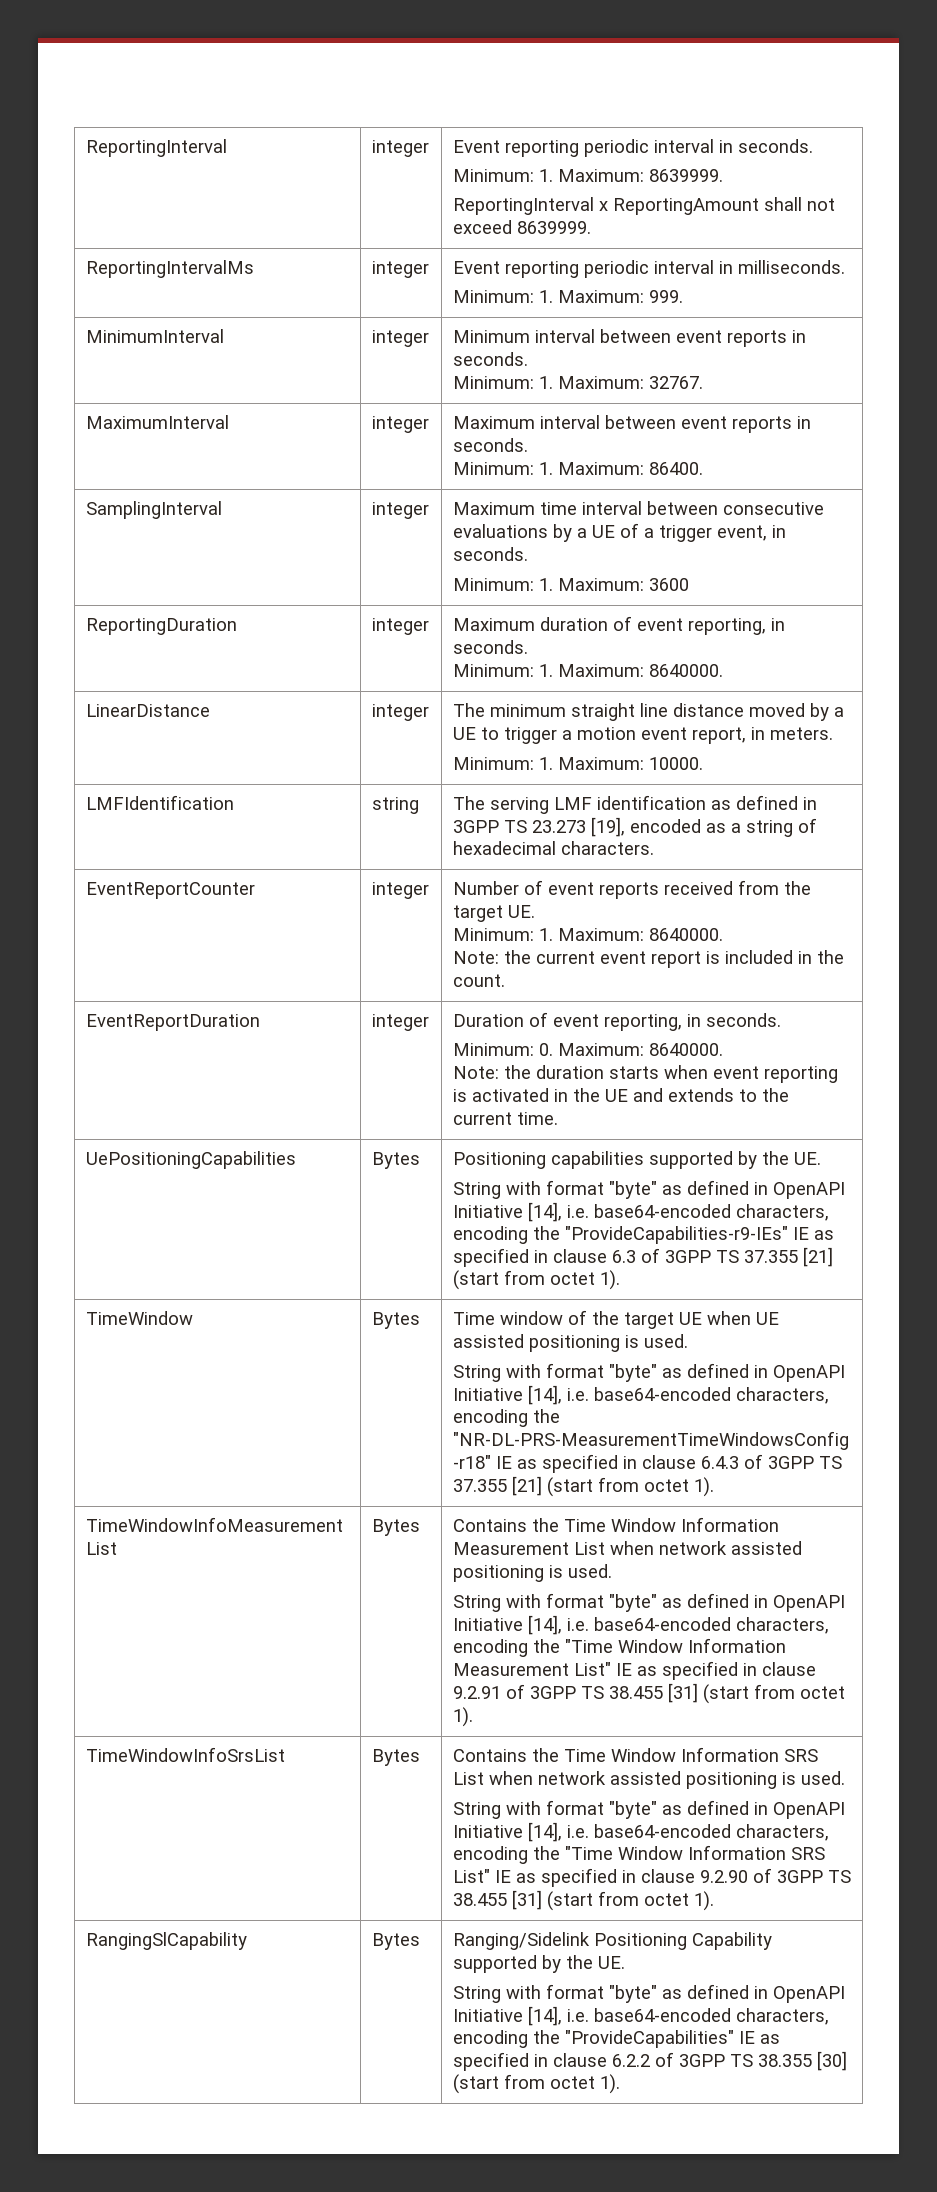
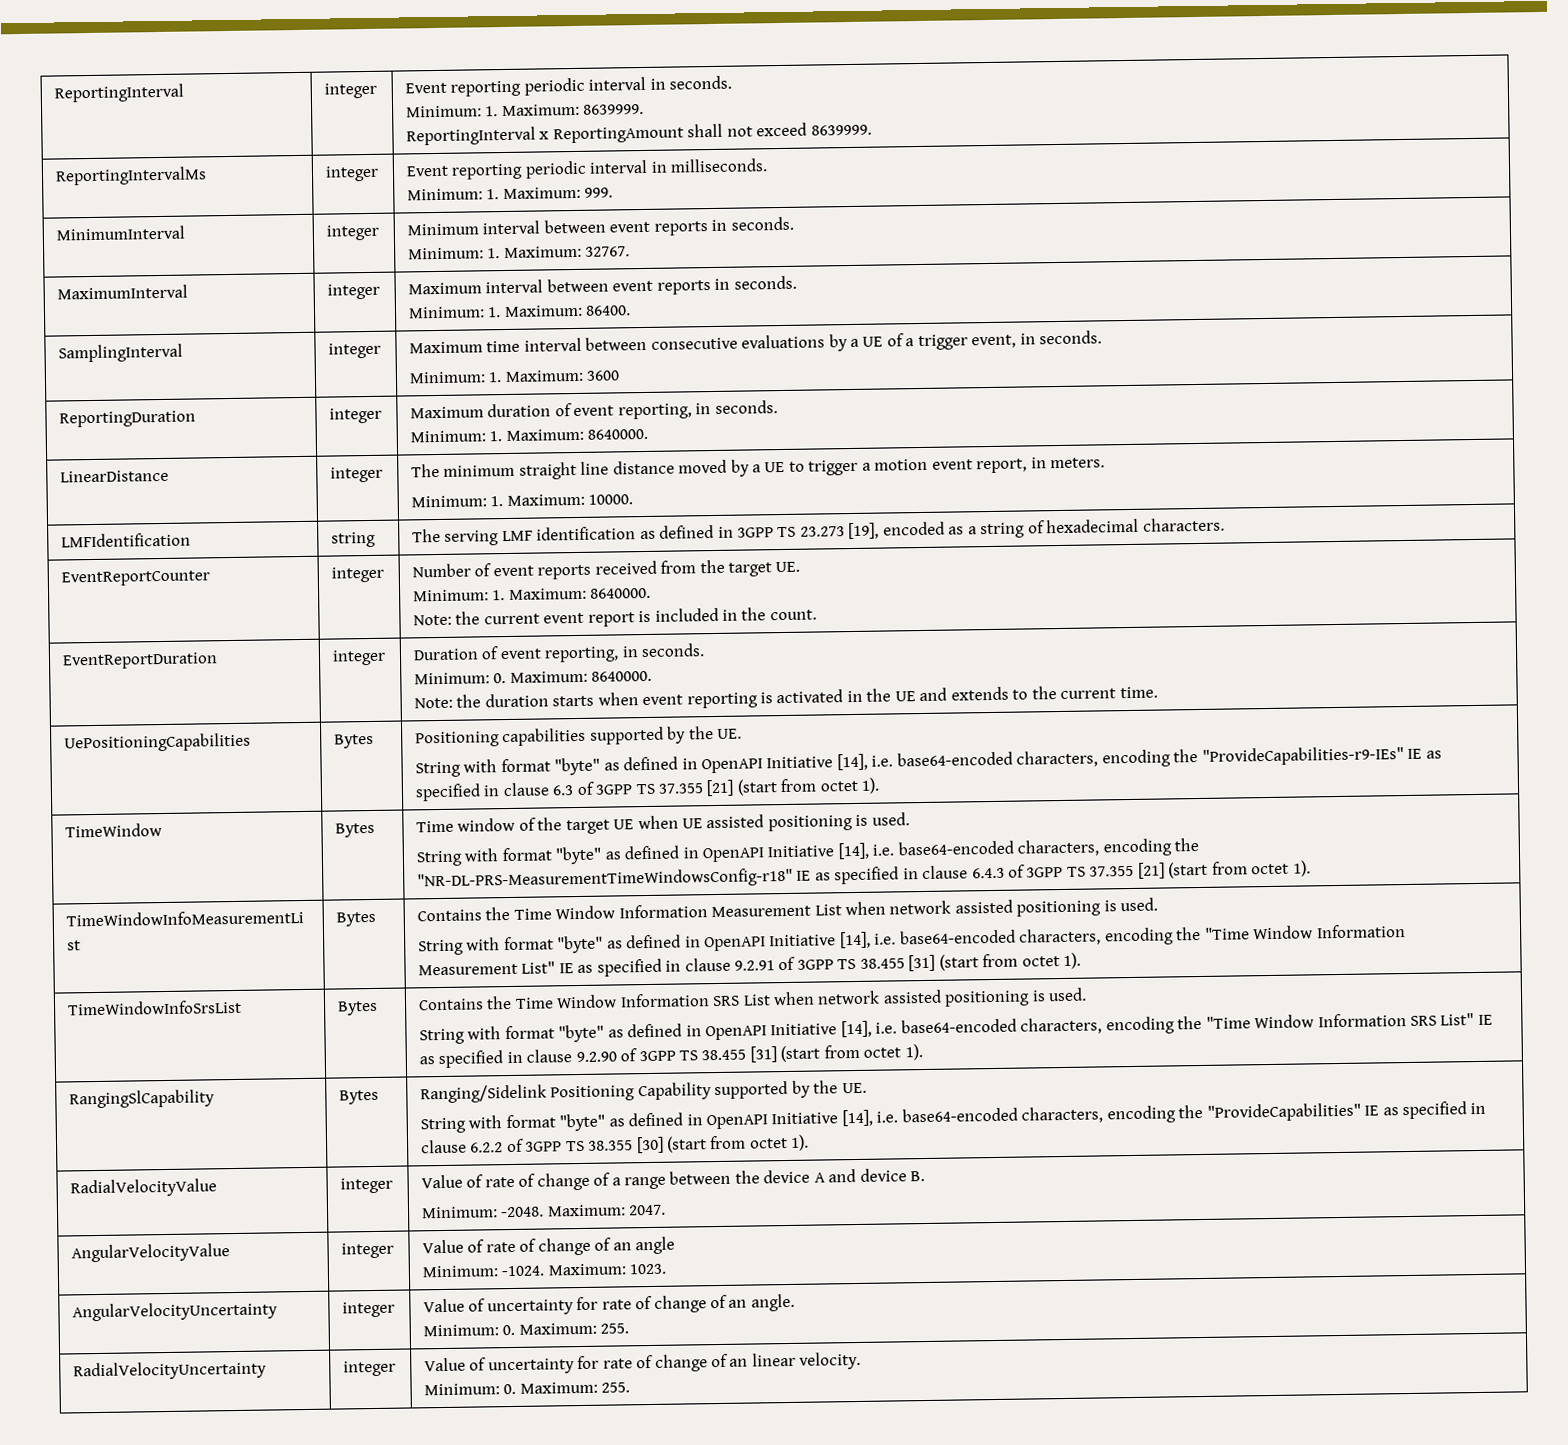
(620, 2084) none -> [69,1178,217,1198] [339,1177,393,1194] [420,1168,926,1191] [420,1204,667,1219] [70,1243,230,1263] [340,1242,394,1259] [421,1236,675,1256] [421,1263,667,1278] [71,1301,278,1322] [341,1301,395,1318] [422,1293,795,1316] [422,1322,630,1337] [72,1360,267,1381] [342,1360,396,1377] [423,1351,862,1375] [423,1381,631,1396] // RadialVelocityValue | integer | Value of rate of change of a range between the device A and device B. // Minimum: -2048. Maximum: 2047. // AngularVelocityValue | integer | Value of rate of change of an angle // Minimum: -1024. Maximum: 1023. // AngularVelocityUncertainty | integer | Value of uncertainty for rate of change of an angle. // Minimum: 0. Maximum: 255. // RadialVelocityUncertainty | integer | Value of uncertainty for rate of change of an linear velocity. // Minimum: 0. Maximum: 255.

